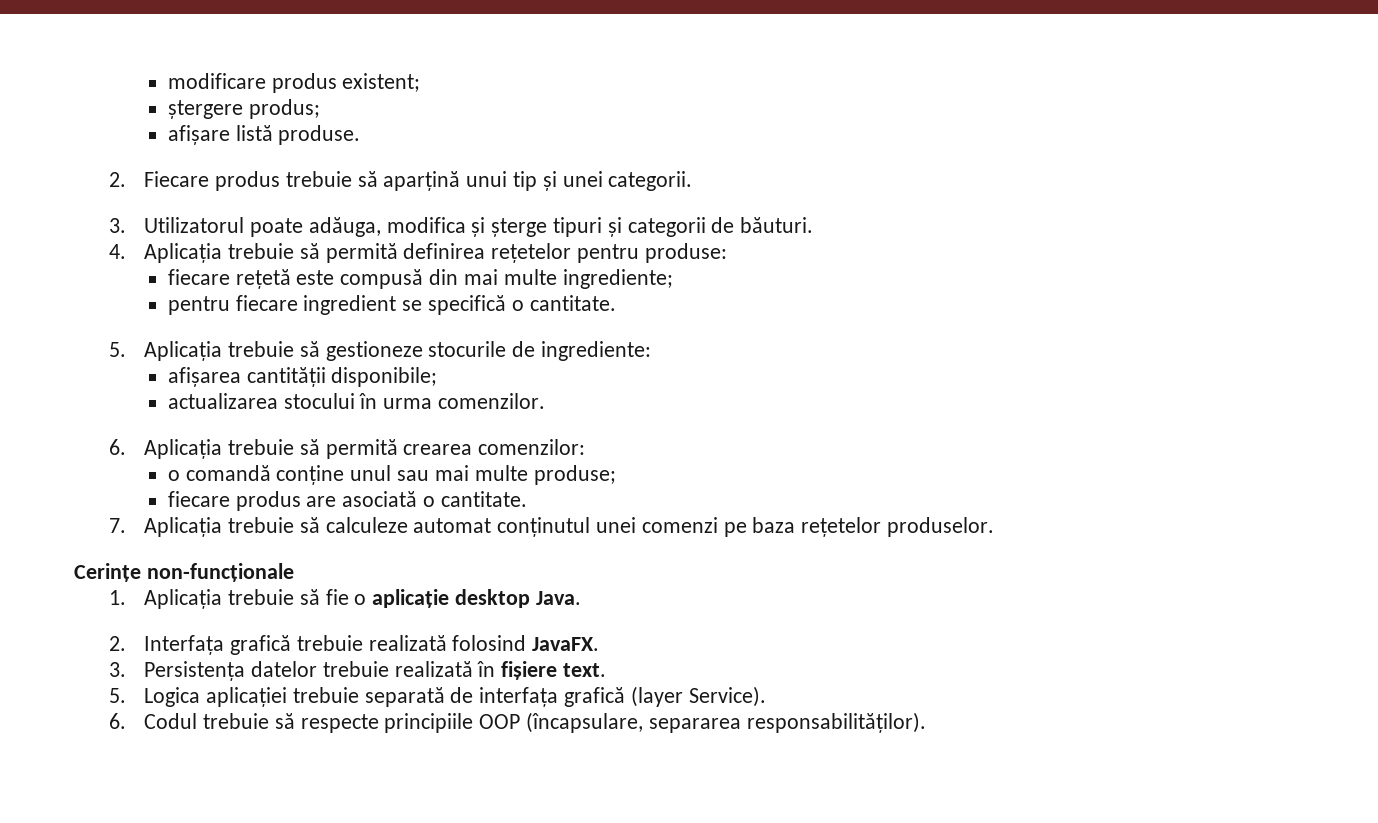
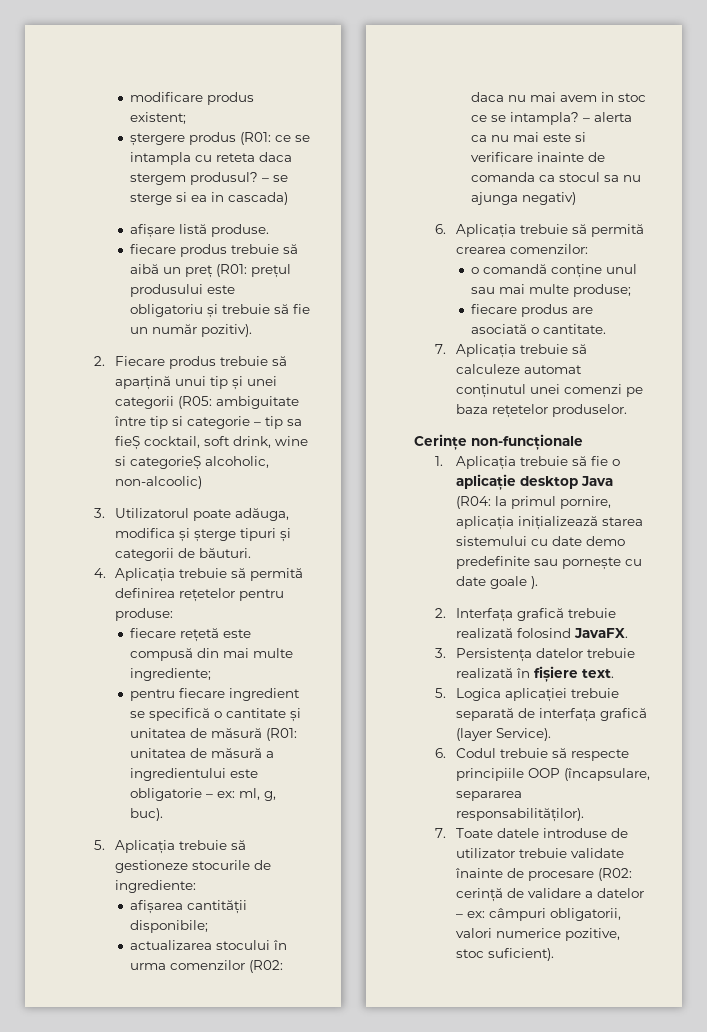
[248,99,320,119] [167,125,361,145] produs; // afișare listă produse. -> [188,132,310,145] [129,152,292,165] [129,172,288,185] [129,192,288,205] [129,224,269,238] [129,244,298,257] [129,264,291,278] [129,284,235,297] [129,304,310,318] [129,324,252,337] produs (R01: ce se intampla cu reteta daca stergem produsul? – se sterge si ea in cascada) // afișare listă produse. // fiecare produs trebuie să aibă un preț (R01: prețul produsului este obligatoriu și trebuie să fie un număr pozitiv).
[608,171,693,191] categorii. -> [114,396,299,409] [113,416,302,429] [114,436,308,450] [114,456,269,470] [114,476,202,489] categorii (R05: ambiguitate între tip si categorie – tip sa fieȘ cocktail, soft drink, wine si categorieȘ alcoholic, non-alcoolic)
[529,295,616,311] cantitate. -> [225,708,301,722] [129,728,297,741] [129,748,274,758] [129,768,258,781] [129,788,276,801] [129,808,163,821] cantitate și unitatea de măsură (R01: unitatea de măsură a ingredientului este obligatorie – ex: ml, g, buc).
[438,393,546,409] comenzilor. -> [169,960,283,973] [470,92,646,102] [470,112,632,125] [470,132,586,142] [470,152,605,162] [470,172,641,182] [470,192,576,205] comenzilor (R02: daca nu mai avem in stoc ce se intampla? – alerta ca nu mai este si verificare inainte de comanda ca stocul sa nu ajunga negativ)
[535,591,581,605] Java. -> [580,476,613,486] [455,496,611,509] [455,516,643,530] [455,536,625,546] [455,556,642,570] [455,576,538,589] Java (R04: la primul pornire, aplicația inițializează starea sistemului cu date demo predefinite sau pornește cu date goale ).
(926, 722) none -> [434,828,628,838] [455,848,624,858] [454,868,632,881] [455,888,644,902] [455,908,621,921] [455,928,620,941] [455,948,554,961] // 7. Toate datele introduse de utilizator trebuie validate înainte de procesare (R02: cerință de validare a datelor – ex: câmpuri obligatorii, valori numerice pozitive, stoc suficient).

